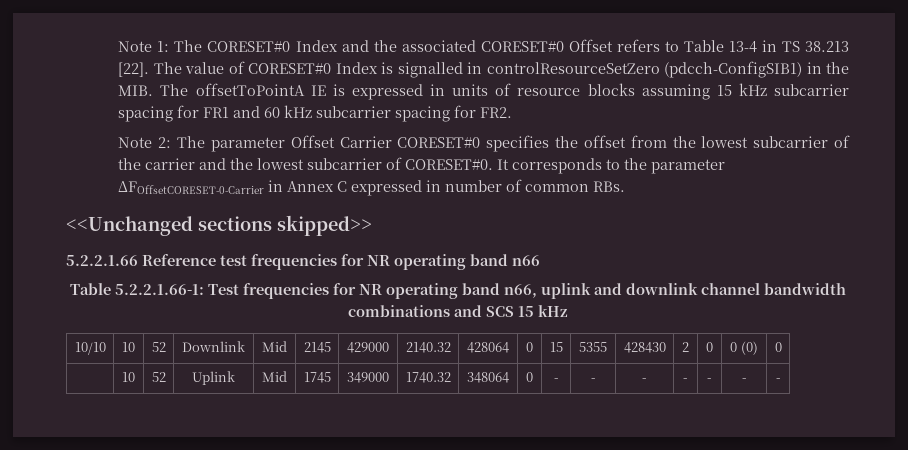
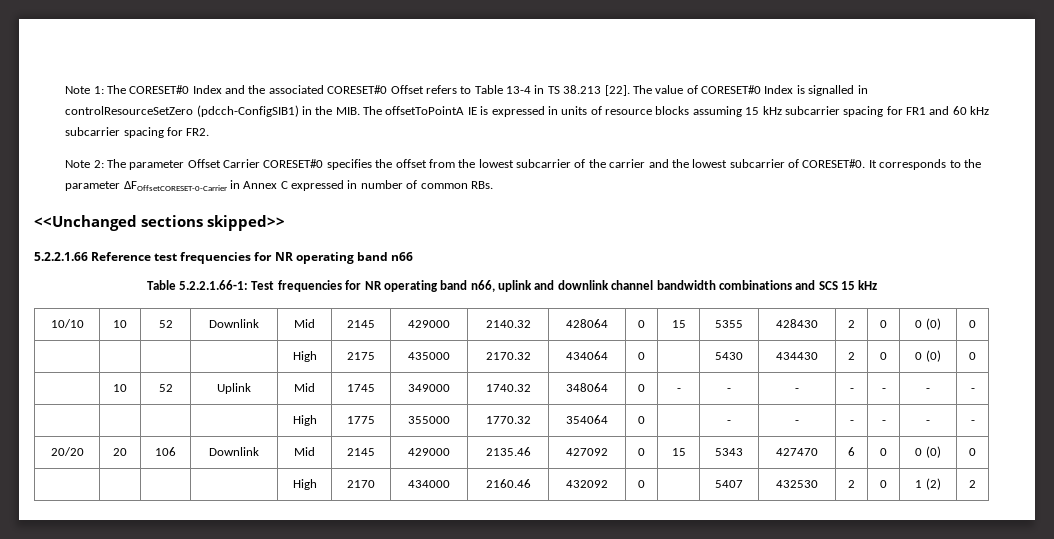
(782, 347) none -> [292,351,317,362] [347,352,375,360] [408,352,450,360] [485,352,531,360] [566,351,608,360] [638,352,645,360] [715,352,743,360] [776,352,818,360] [848,352,855,360] [880,352,887,360] [915,350,941,362] [969,352,976,360] // | | | | High | 2175 | 435000 | 2170.32 | 434064 | 0 | | 5430 | 434430 | 2 | 0 | 0 (0) | 0
(781, 380) none -> [292,415,317,426] [347,416,375,424] [408,416,450,424] [485,416,531,424] [566,415,608,424] [638,416,645,424] [727,420,731,424] [795,420,799,424] [849,420,854,424] [881,420,886,424] [926,420,930,424] [970,420,975,424] [50,447,84,456] [113,448,127,456] [155,447,176,456] [209,447,259,456] [294,447,315,456] [347,448,375,456] [408,448,450,456] [485,447,531,456] [566,448,608,456] [638,448,645,456] [671,448,686,456] [715,448,743,456] [776,448,818,456] [848,447,855,456] [880,448,887,456] [915,446,941,458] [969,448,976,456] [292,479,317,490] [347,480,375,488] [408,480,450,488] [485,479,531,488] [566,480,608,488] [638,480,645,488] [715,480,743,488] [776,480,818,488] [848,480,855,488] [880,480,887,488] [915,478,941,490] [969,480,976,488] // | | | | High | 1775 | 355000 | 1770.32 | 354064 | 0 | | - | - | - | - | - | - // 20/20 | 20 | 106 | Downlink | Mid | 2145 | 429000 | 2135.46 | 427092 | 0 | 15 | 5343 | 427470 | 6 | 0 | 0 (0) | 0 // | | | | High | 2170 | 434000 | 2160.46 | 432092 | 0 | | 5407 | 432530 | 2 | 0 | 1 (2) | 2

